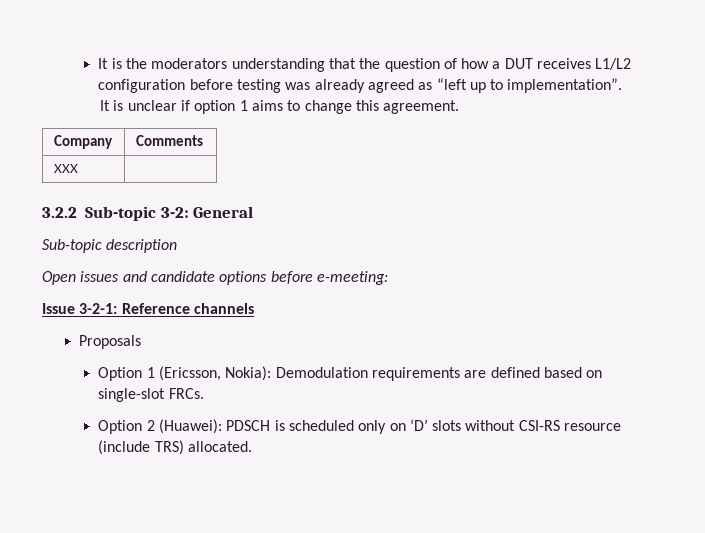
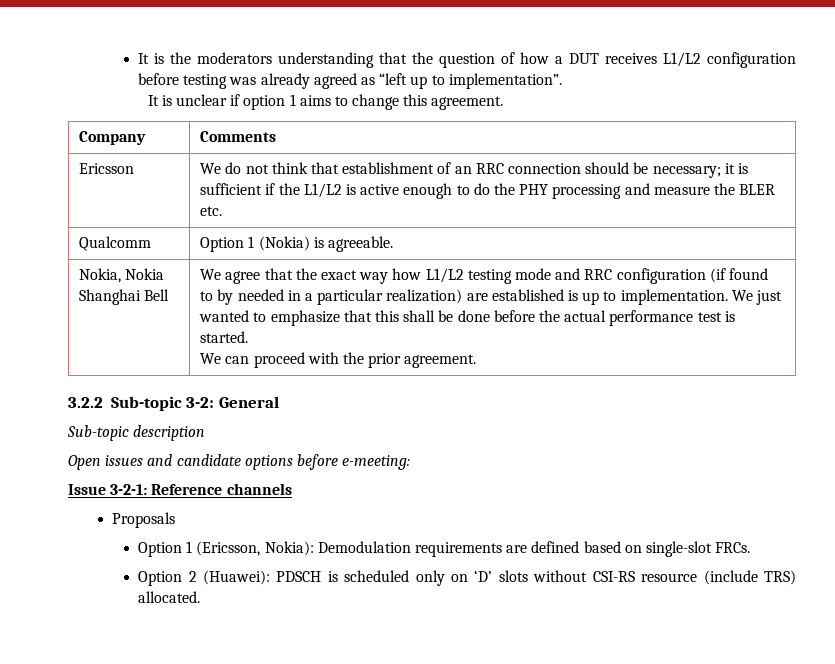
[53,164,78,173] XXX | -> [79,163,135,174] [200,162,748,178] [200,183,776,199] [200,206,223,216] [79,236,152,251] [200,236,394,252] [79,268,165,283] [79,289,170,305] [200,268,768,284] [200,289,782,305] [199,310,735,326] [200,331,249,343] [200,352,477,368] Ericsson | We do not think that establishment of an RRC connection should be necessary; it is sufficient if the L1/L2 is active enough to do the PHY processing and measure the BLER etc. // Qualcomm | Option 1 (Nokia) is agreeable. // Nokia, Nokia Shanghai Bell | We agree that the exact way how L1/L2 testing mode and RRC configuration (if found to by needed in a particular realization) are established is up to implementation. We just wanted to emphasize that this shall be done before the actual performance test is started. // We can proceed with the prior agreement.

